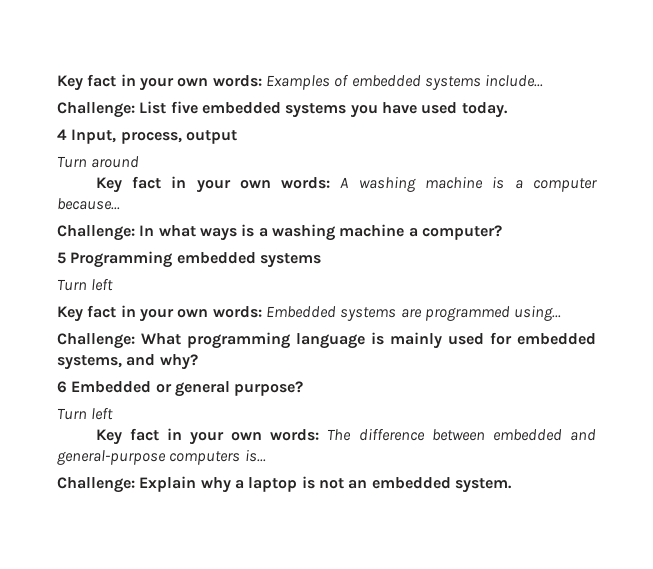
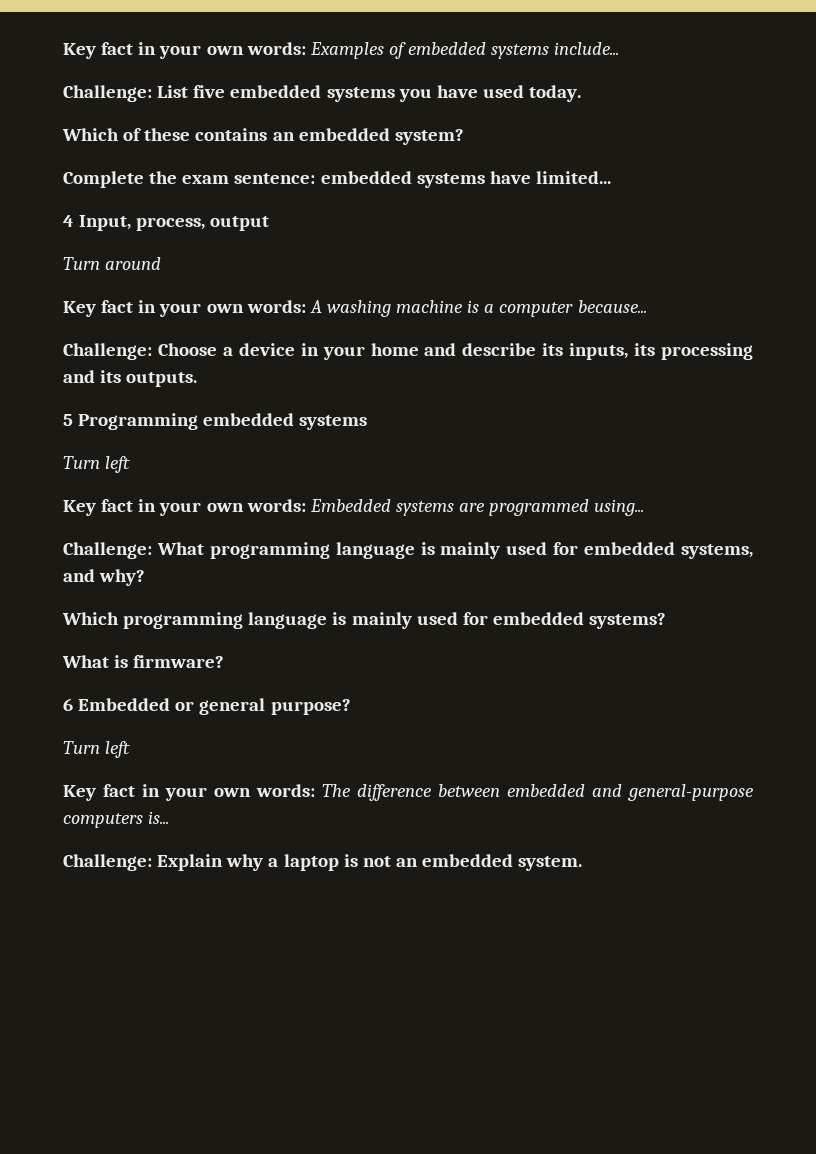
(508, 110) none -> [62,128,464,145] [63,171,611,188] // Which of these contains an embedded system? // Complete the exam sentence: embedded systems have limited...
[139,224,502,241] In what ways is a washing machine a computer? -> [157,343,754,360] [63,370,198,387] Choose a device in your home and describe its inputs, its processing and its outputs.
(198, 362) none -> [62,612,667,629] [62,655,225,668] // Which programming language is mainly used for embedded systems? // What is firmware?

